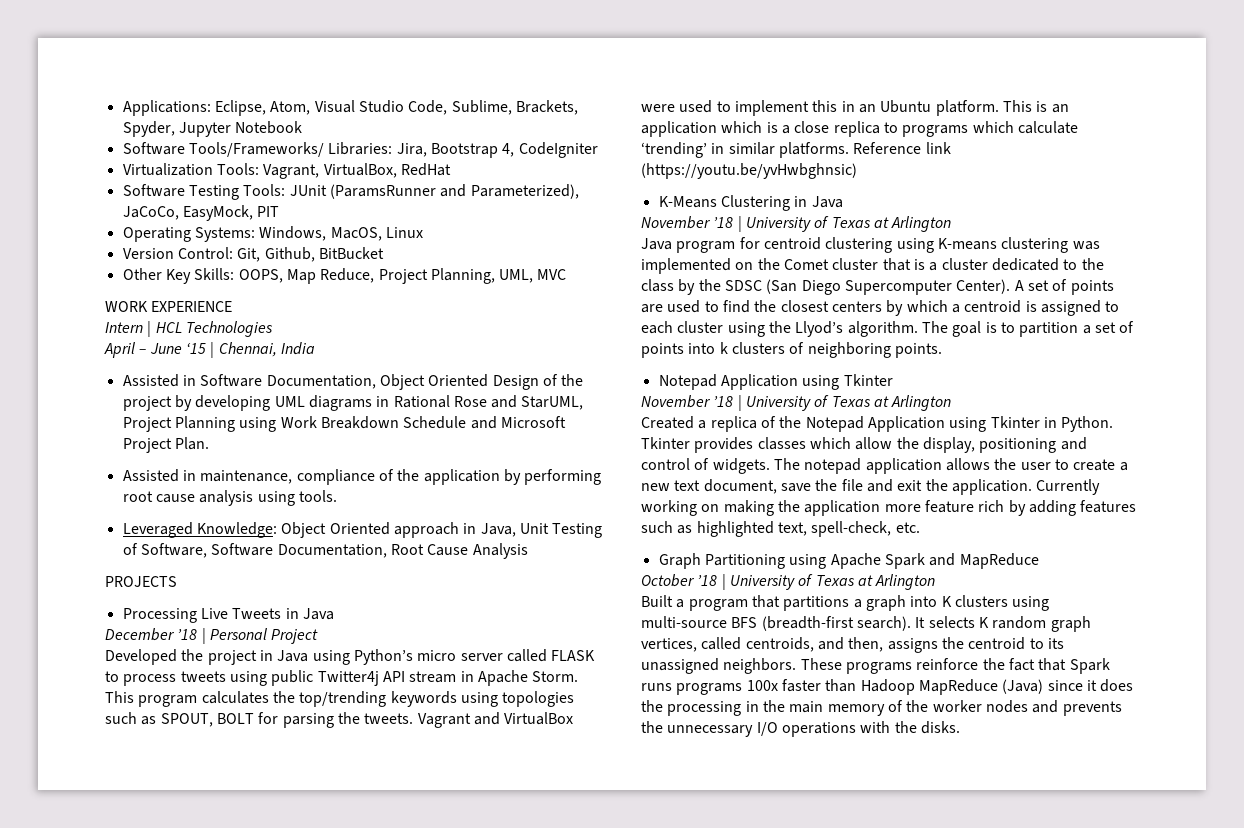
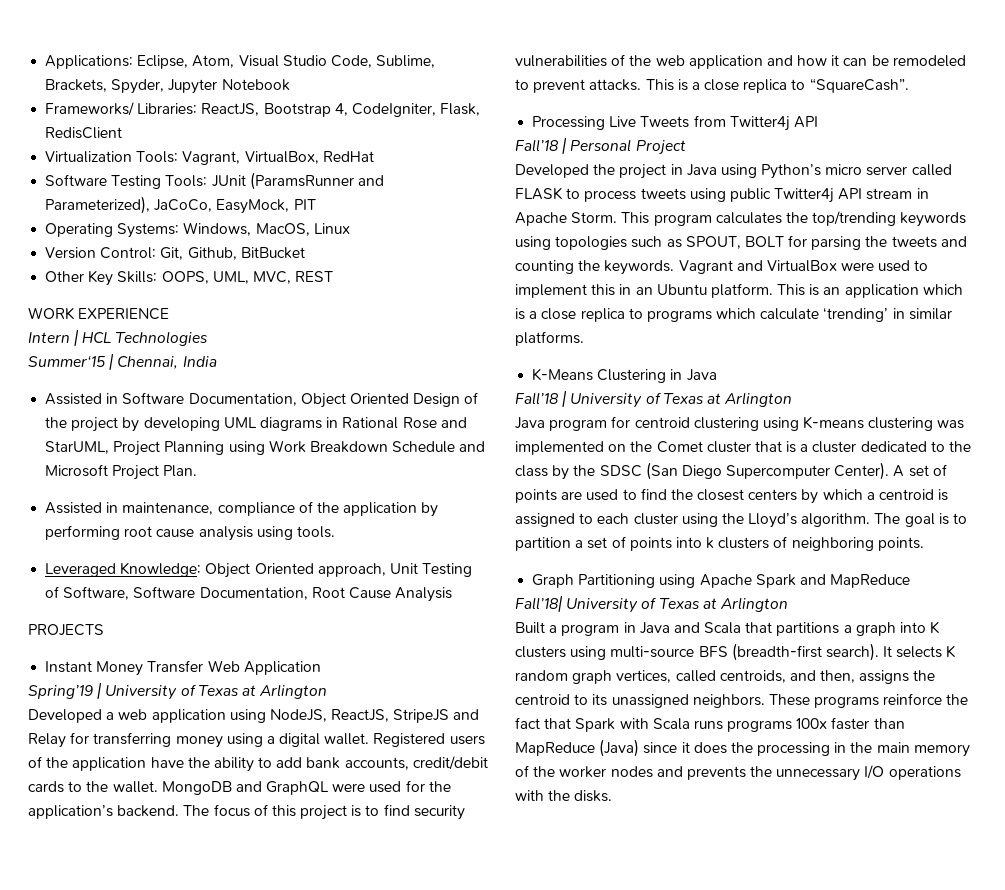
[122,142,598,158] Software Tools/Frameworks/ Libraries: Jira, Bootstrap 4, CodeIgniter -> [45,102,481,117] [45,127,123,139] Frameworks/ Libraries: ReactJS, Bootstrap 4, CodeIgniter, Flask, RedisClient
[286,268,567,284] Map Reduce, Project Planning, UML, MVC -> [212,271,334,284] UML, MVC, REST
[104,342,206,358] April – June ‘15 -> [28,355,105,367] Summer‘15
[393,522,516,538] approach in Java, -> [317,563,386,577] approach,
(177, 581) none -> [45,660,321,676] [28,682,328,700] [28,709,480,723] [28,732,485,748] [28,756,488,772] [28,780,451,795] [28,804,465,820] [515,54,966,69] [515,78,909,93] // Instant Money Transfer Web Application // Spring’19 | University of Texas at Arlington // Developed a web application using NodeJS, ReactJS, StripeJS and Relay for transferring money using a digital wallet. Registered users of the application have the ability to add bank accounts, credit/debit cards to the wallet. MongoDB and GraphQL were used for the application’s backend. The focus of this project is to find security vulnerabilities of the web application and how it can be remodeled to prevent attacks. This is a close replica to “SquareCash”.
[285,608,334,620] [105,628,198,641] in Java // December ’18 -> [693,115,818,131] [515,139,558,152] from Twitter4j API // Fall’18
[364,713,414,724] tweets. -> [891,236,967,248] [515,260,675,275] tweets and counting the keywords.
[853,142,951,154] [641,163,857,179] Reference link (https://youtu.be/yvHwbghnsic) -> (584, 338) none
[641,216,734,229] November ’18 -> [515,392,558,405] Fall’18
[795,321,844,337] Llyod’s -> [748,513,798,528] Lloyd’s
[658,374,893,390] [641,395,952,411] [641,416,1114,432] [641,437,1087,453] [641,458,1128,474] [641,479,1101,495] [641,500,1137,516] [641,521,920,537] // Notepad Application using Tkinter // November ’18 | University of Texas at Arlington // Created a replica of the Notepad Application using Tkinter in Python. Tkinter provides classes which allow the display, positioning and control of widgets. The notepad application allows the user to create a new text document, save the file and exit the application. Currently working on making the application more feature rich by adding features such as highlighted text, spell-check, etc. -> (924, 544) none
[641,574,726,590] October ’18 | -> [515,595,563,612] Fall’18|
(748, 605) none -> [623,622,742,634] in Java and Scala
(1110, 666) none -> [619,718,690,730] with Scala
[860,679,915,695] Hadoop -> (905, 723) none

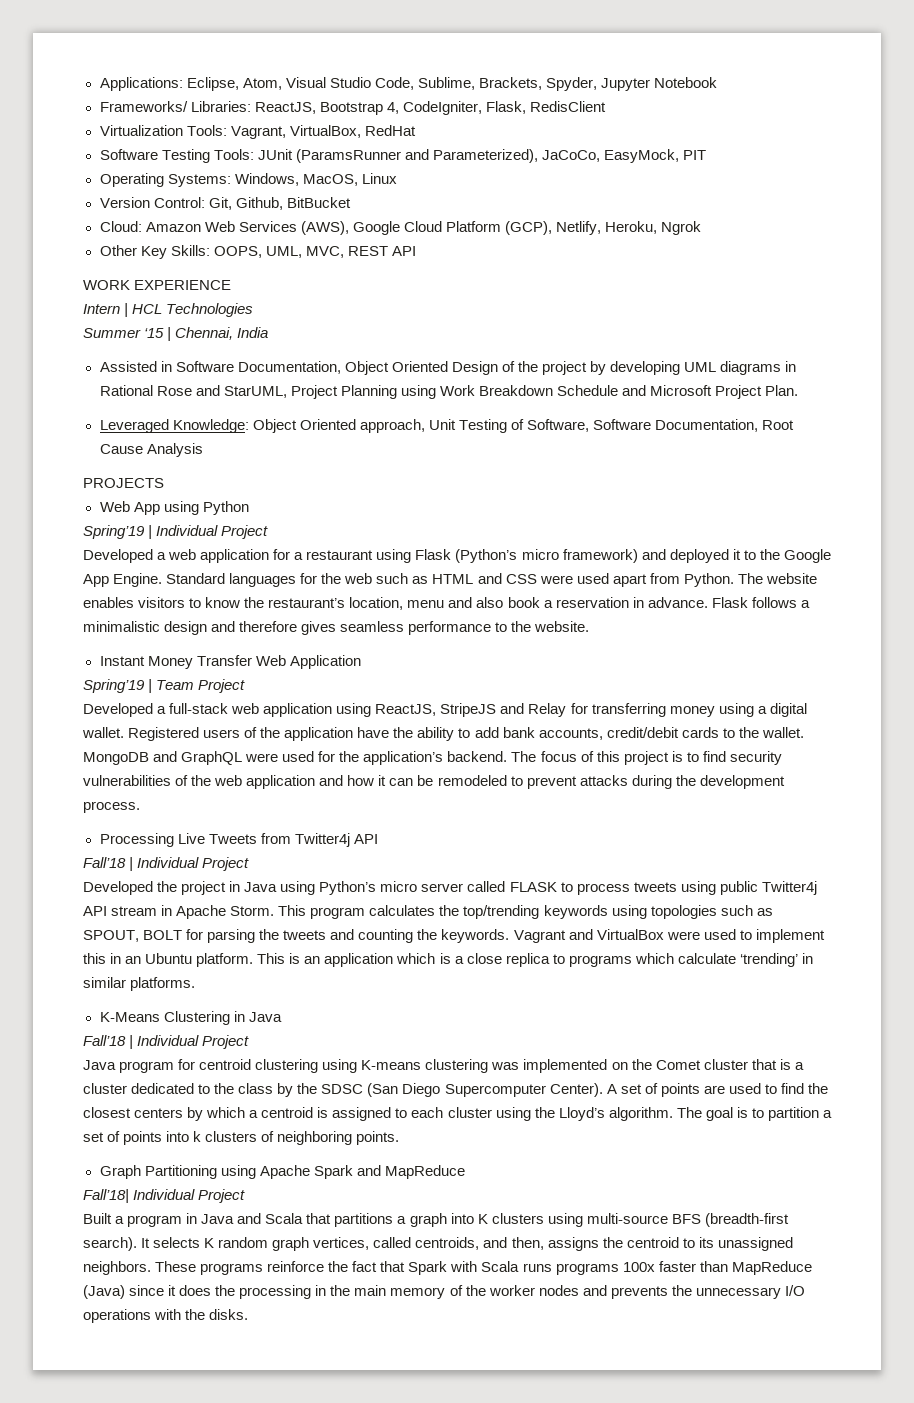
(305, 253) none -> [99,221,702,235] // Cloud: Amazon Web Services (AWS), Google Cloud Platform (GCP), Netlify, Heroku, Ngrok
(334, 276) none -> [391,246,416,256] API
[28,355,105,367] Summer‘15 -> [83,328,165,338] Summer ‘15
[45,501,439,517] [45,525,335,541] // Assisted in maintenance, compliance of the application by performing root cause analysis using tools. -> (799, 390) none
(104, 630) none -> [99,501,249,515] [83,525,269,539] [83,549,831,563] [83,573,817,587] [83,597,810,610] [83,621,590,635] // Web App using Python // Spring’19 | Individual Project // Developed a web application for a restaurant using Flask (Python’s micro framework) and deployed it to the Google App Engine. Standard languages for the web such as HTML and CSS were used apart from Python. The website enables visitors to know the restaurant’s location, menu and also book a reservation in advance. Flask follows a minimalistic design and therefore gives seamless performance to the website.
[105,684,328,700] [28,709,115,723] University of Texas at Arlington // Developed a -> [156,679,246,693] [83,703,229,717] Team Project // Developed a full-stack
[269,709,327,722] NodeJS, -> (372, 710) none
[589,78,909,93] attacks. This is a close replica to “SquareCash”. -> [579,775,785,789] [83,801,140,813] attacks during the development process.
[570,139,632,152] Personal -> [137,857,200,868] Individual
[570,392,793,408] University of Texas at Arlington -> [137,1035,250,1049] Individual Project
[566,597,788,613] University of Texas at Arlington -> [133,1189,246,1203] Individual Project

